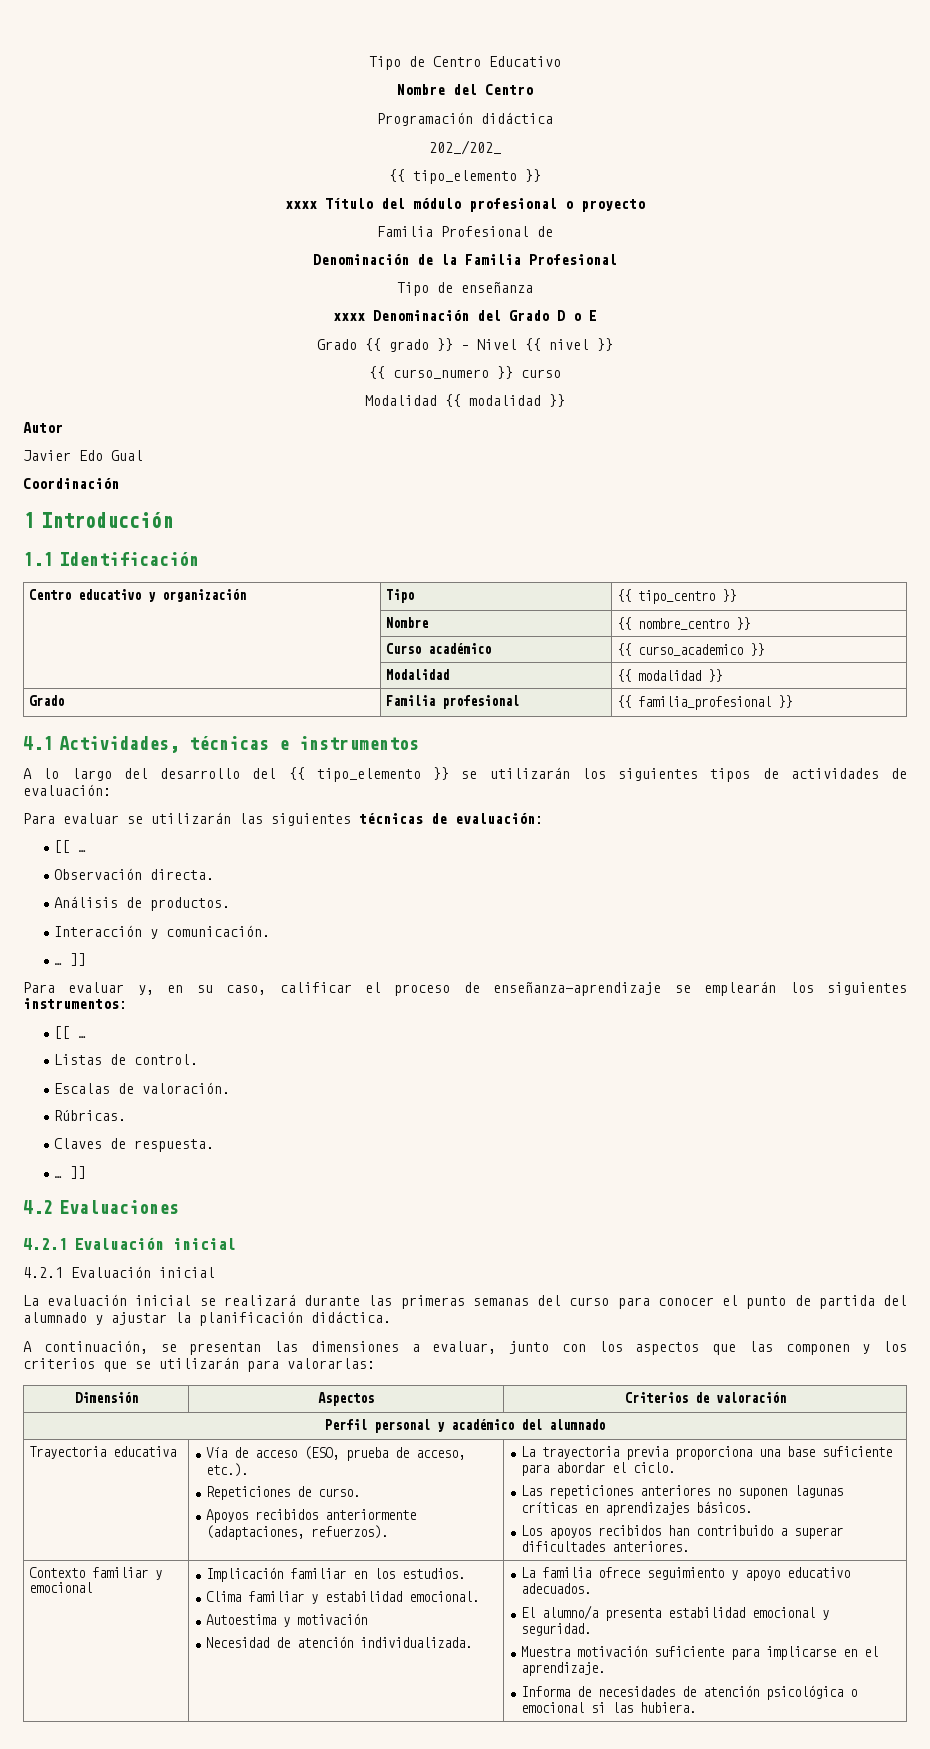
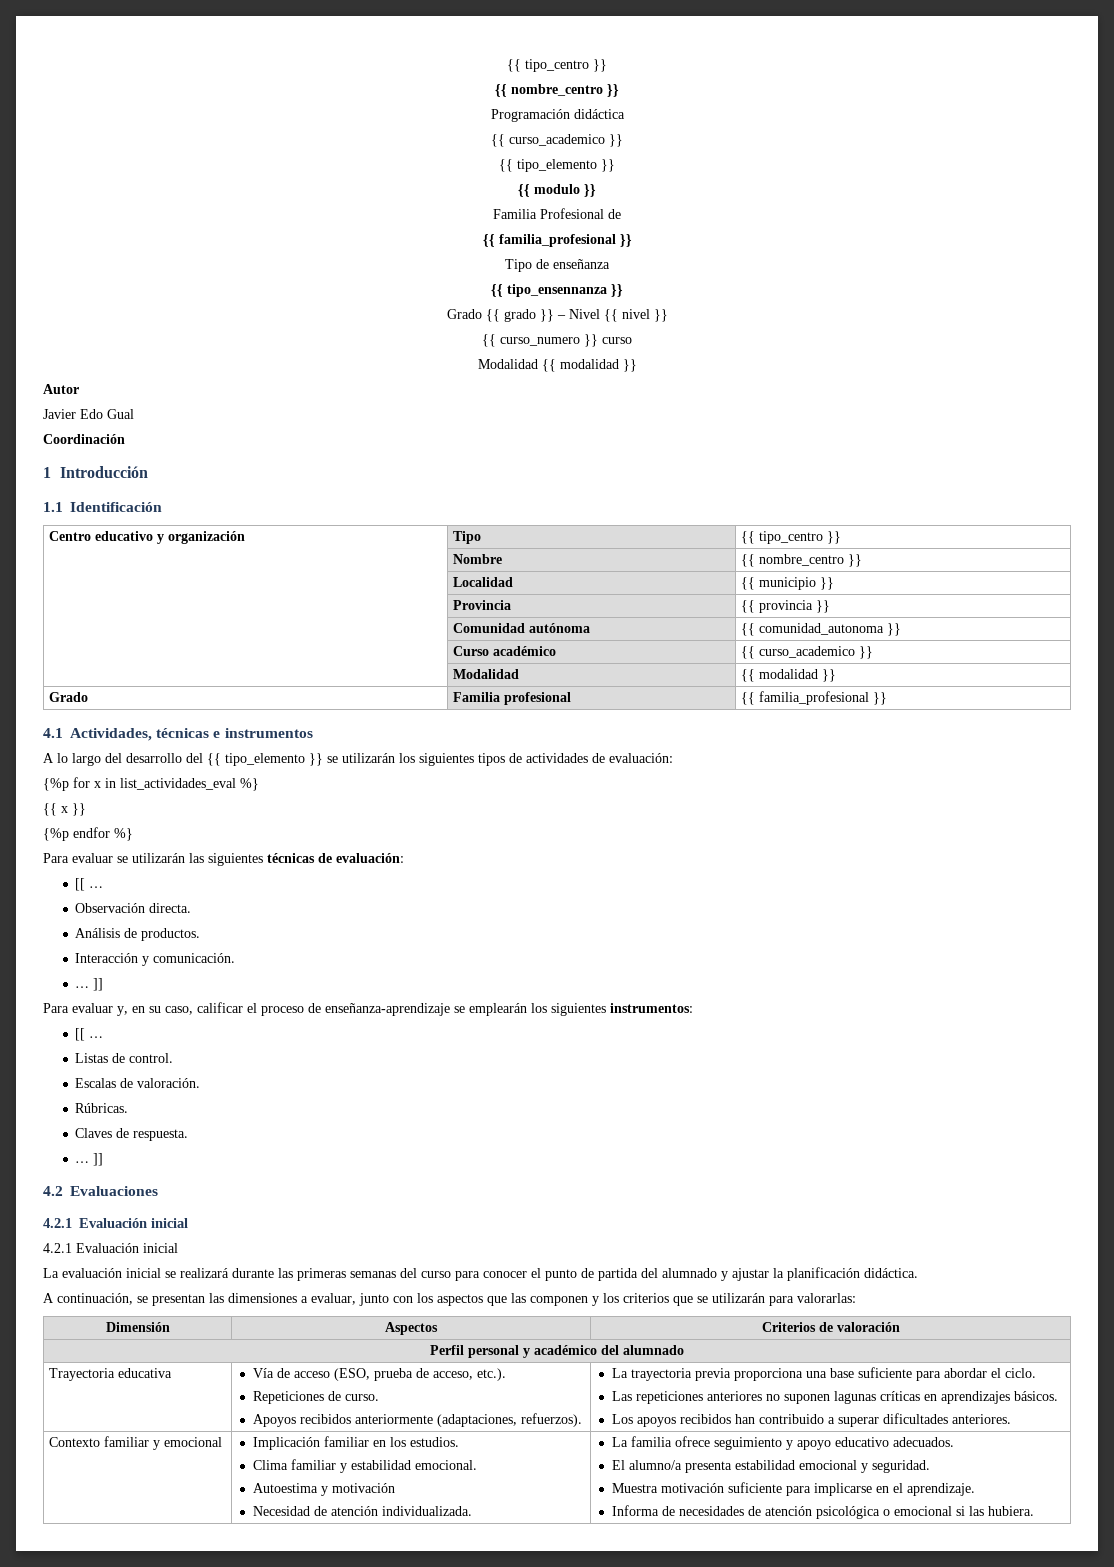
[369,56,561,70] [397,84,533,95] Tipo de Centro Educativo // Nombre del Centro -> [507,59,607,72] [495,84,619,97] {{ tipo_centro }} // {{ nombre_centro }}
[429,140,501,155] 202_/202_ -> [491,134,623,147] {{ curso_academico }}
[285,198,645,212] [377,226,553,237] [313,254,617,265] [397,282,533,296] [333,310,597,321] xxxx Título del módulo profesional o proyecto // Familia Profesional de // Denominación de la Familia Profesional // Tipo de enseñanza // xxxx Denominación del Grado D o E -> [518,184,596,197] [493,208,621,219] [482,234,632,247] [505,259,610,272] [491,284,623,297] {{ modulo }} // Familia Profesional de // {{ familia_profesional }} // Tipo de enseñanza // {{ tipo_ensennanza }}
(751, 623) none -> [453,577,514,587] [741,577,835,590] [453,600,512,610] [741,600,831,613] [453,623,591,633] [741,623,902,636] // | Localidad | {{ municipio }} // | Provincia | {{ provincia }} // | Comunidad autónoma | {{ comunidad_autonoma }}
(111, 790) none -> [43,777,259,791] [43,803,86,816] [43,827,133,841] // {%p for x in list_actividades_eval %} // {{ x }} // {%p endfor %}

